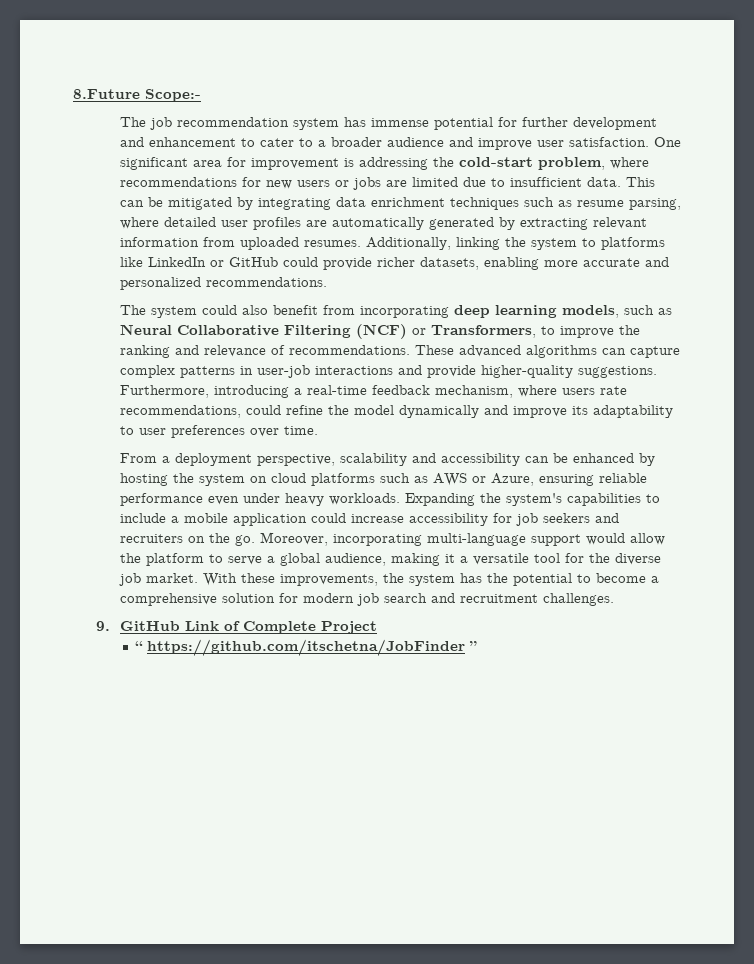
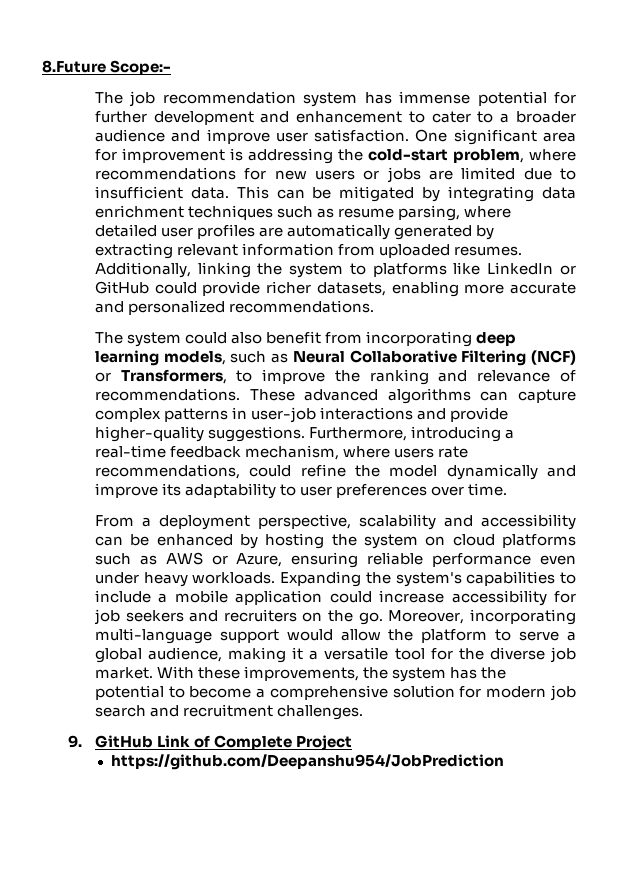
[134,639,477,656] “ https://github.com/itschetna/JobFinder ” -> [111,754,505,770] https://github.com/Deepanshu954/JobPrediction

